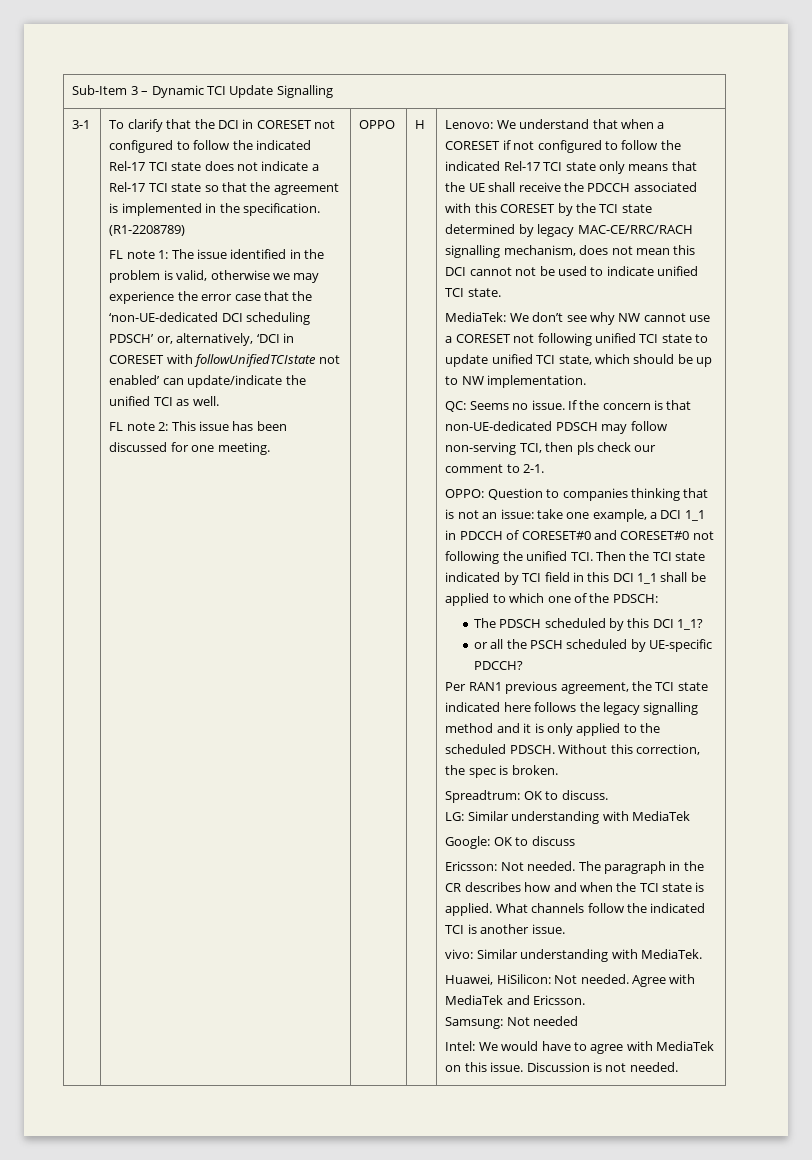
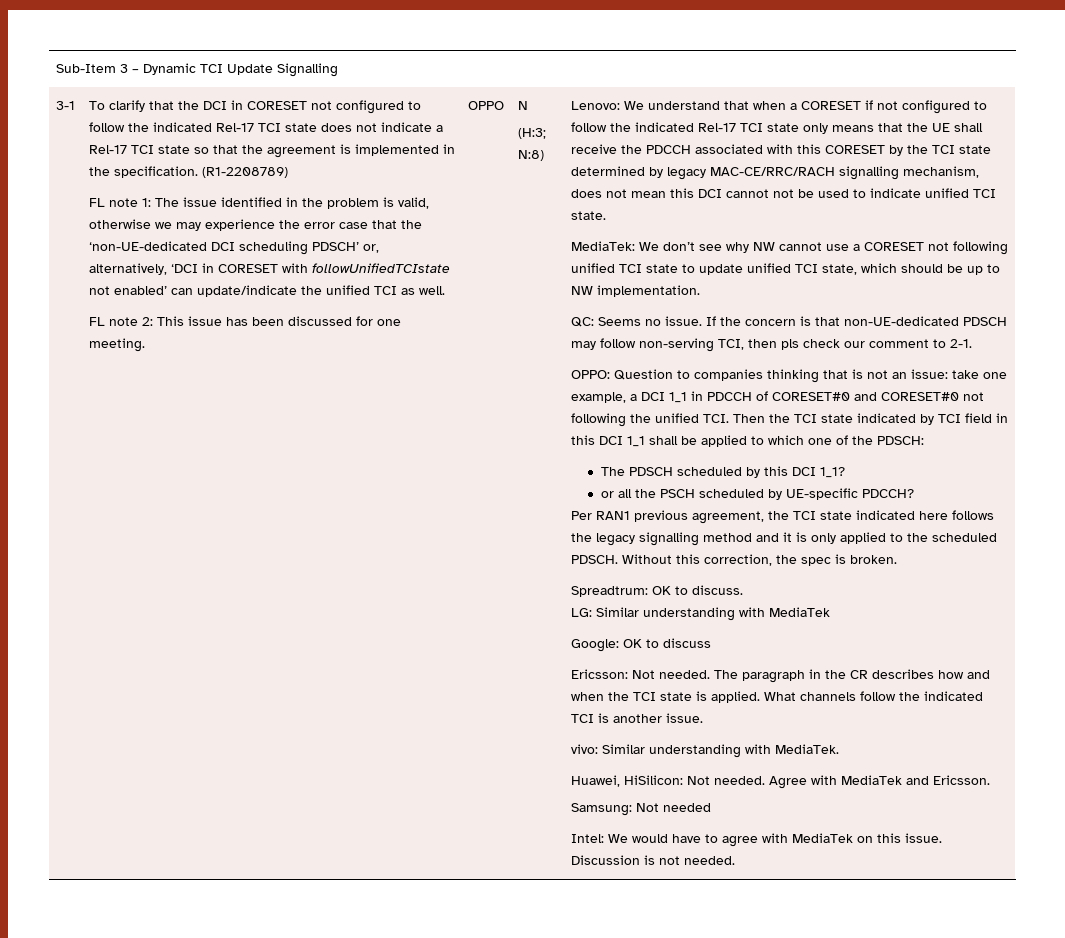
[415,120,426,129] H -> [517,101,528,110] [517,128,546,139] [517,150,544,161] N // (H:3; N:8)

